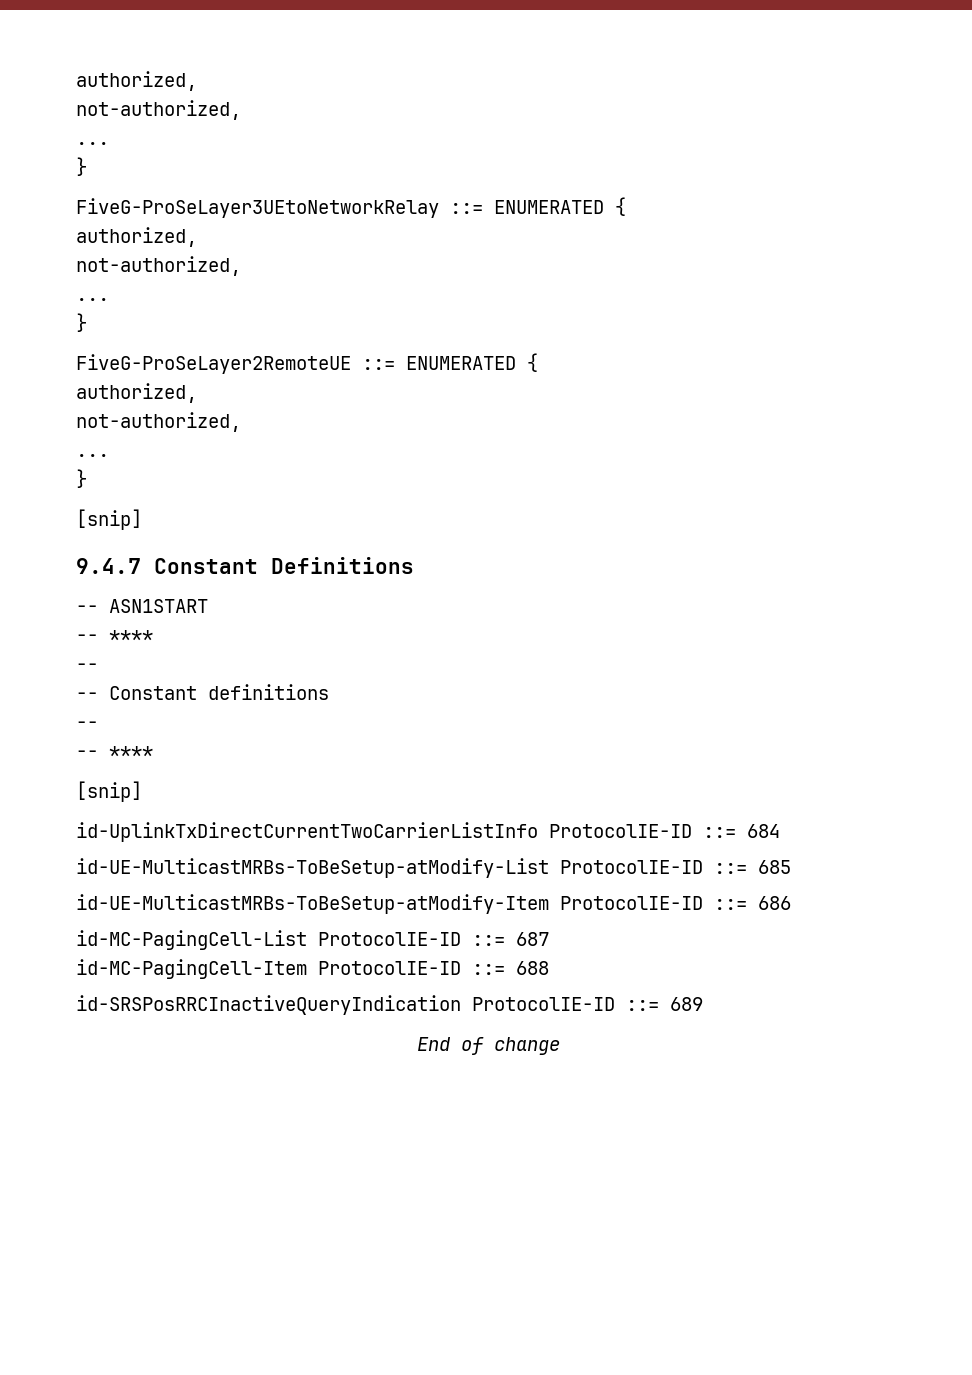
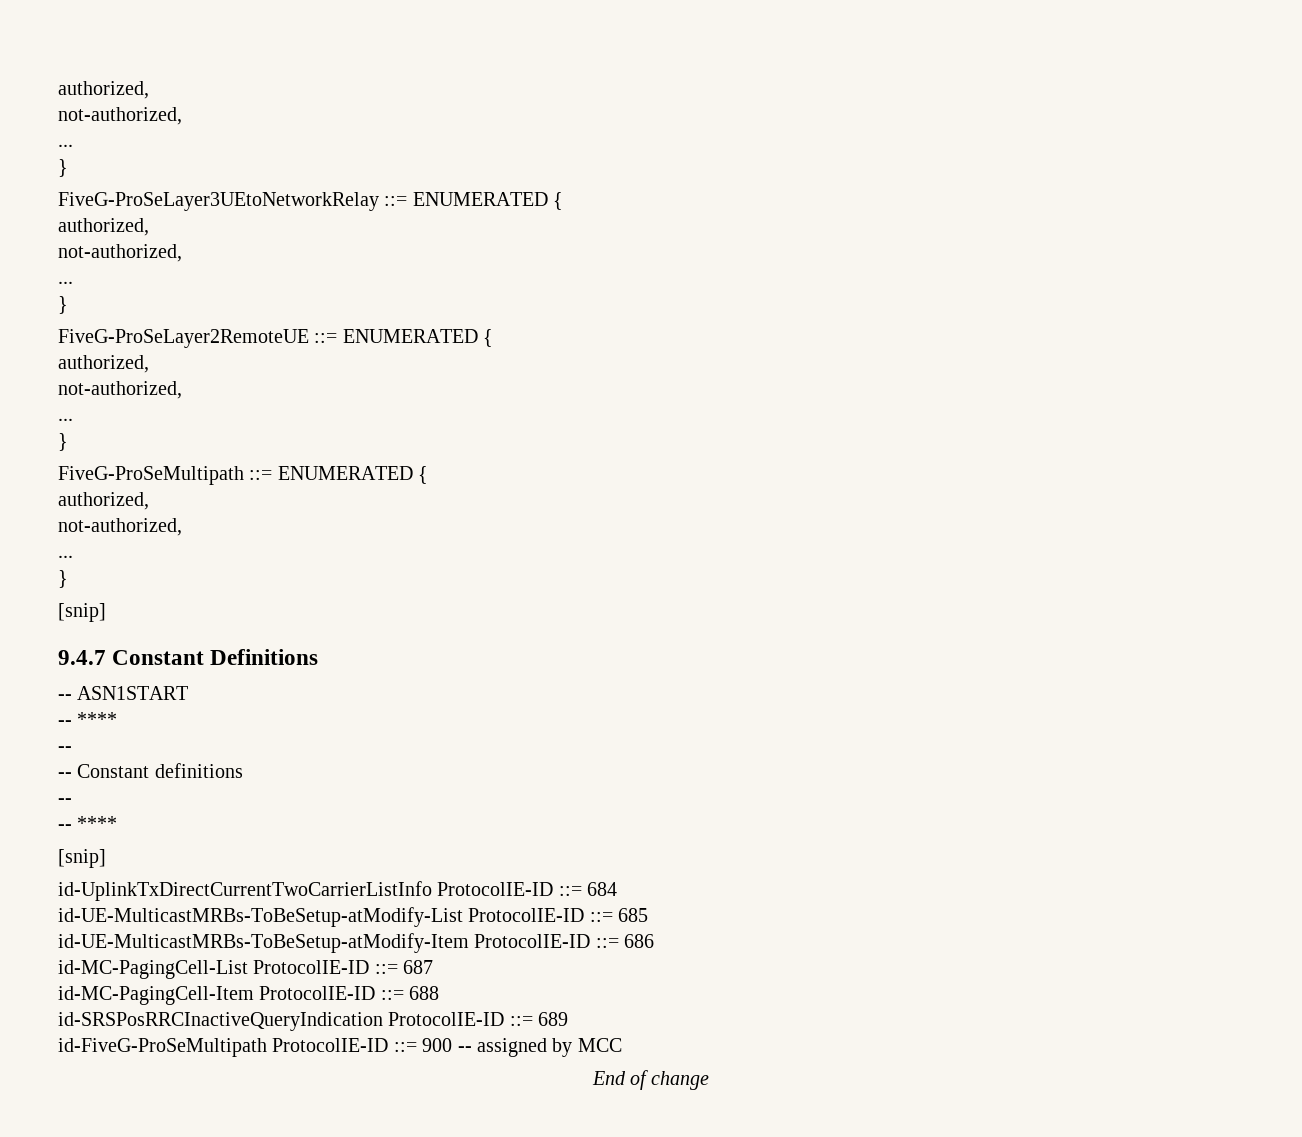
(87, 478) none -> [58,466,429,485] [58,492,149,510] [58,518,182,536] [58,555,73,558] [58,570,68,588] // FiveG-ProSeMultipath ::= ENUMERATED { // authorized, // not-authorized, // ... // }
(703, 1004) none -> [58,1038,622,1057] // id-FiveG-ProSeMultipath ProtocolIE-ID ::= 900 -- assigned by MCC

